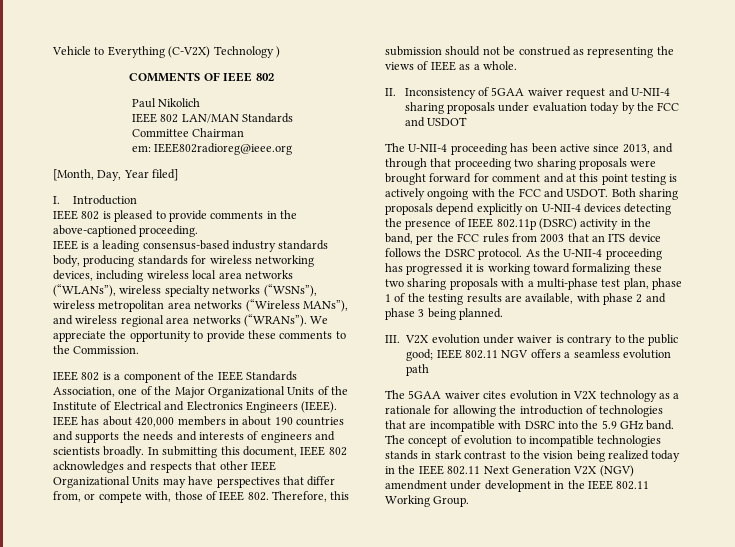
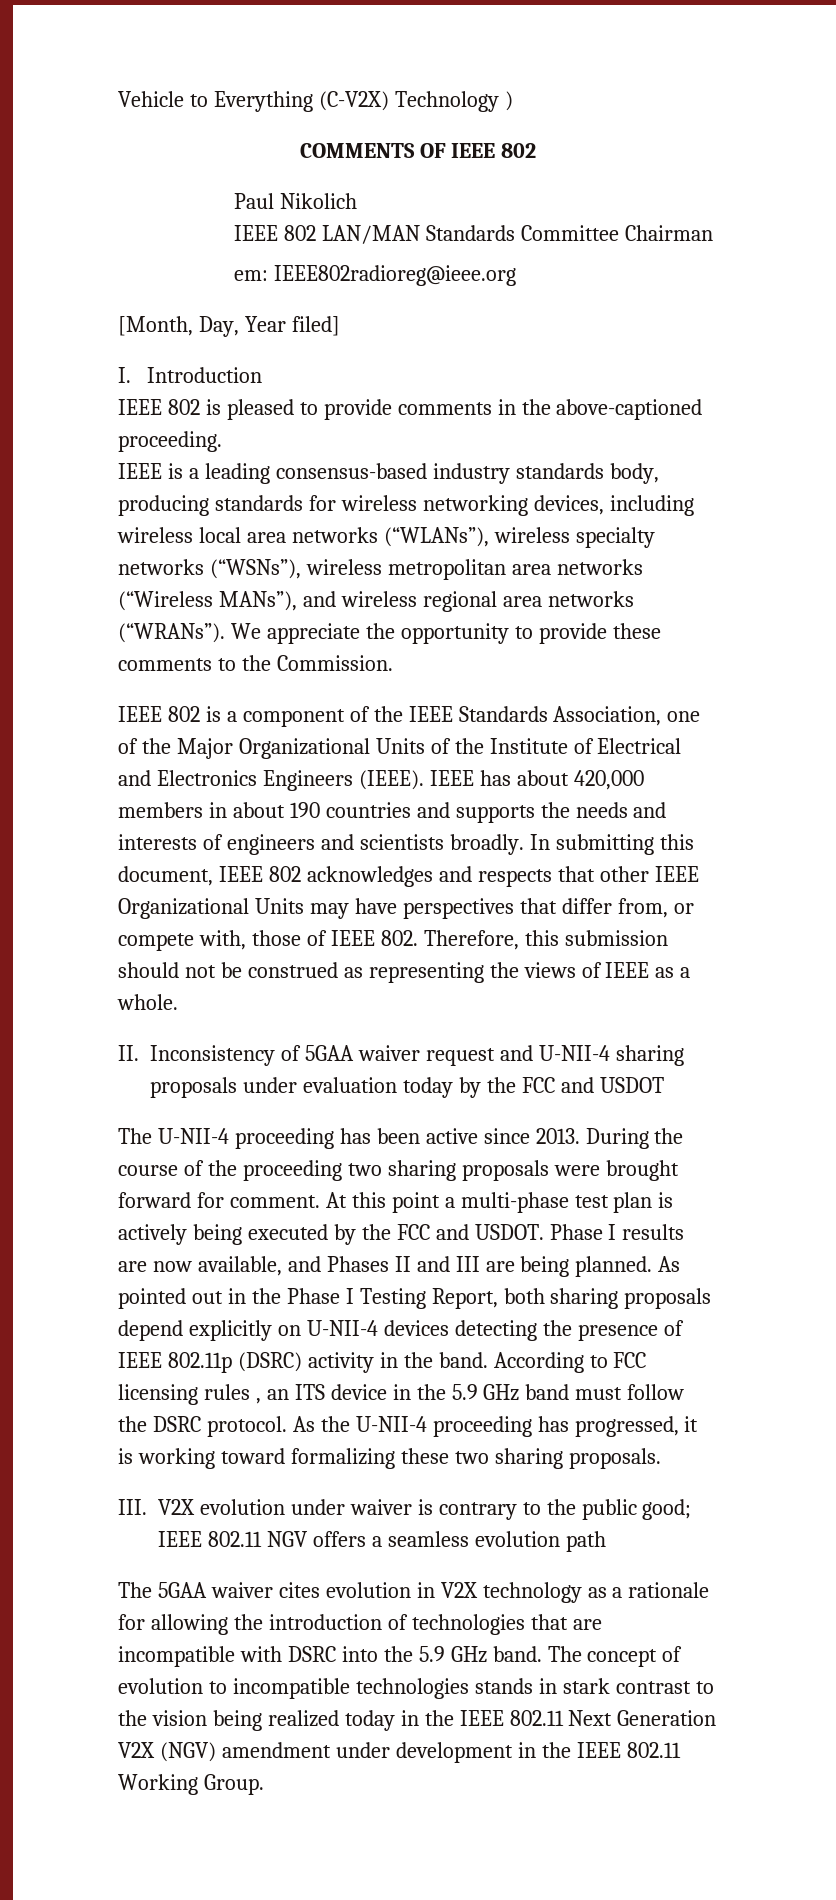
[622,143,673,154] [385,158,452,170] 2013, and through that -> [535,1128,684,1149] [118,1160,237,1176] 2013. During the course of the
[492,173,678,185] [385,188,636,200] comment and at this point testing is actively ongoing with the FCC and USDOT. Both -> [229,1192,674,1213] [118,1224,685,1245] [118,1256,681,1277] [118,1288,545,1309] comment. At this point a multi-phase test plan is actively being executed by the FCC and USDOT. Phase I results are now available, and Phases II and III are being planned. As pointed out in the Phase I Testing Report, both
[385,233,661,245] [385,248,421,257] band, per the FCC rules from 2003 that an ITS device follows -> [438,1352,647,1373] [118,1384,685,1405] band. According to FCC licensing rules , an ITS device in the 5.9 GHz band must follow
[406,263,464,275] progressed -> [574,1416,679,1437] progressed,
[449,278,682,290] [385,293,666,305] [385,308,504,320] proposals with a multi-phase test plan, phase 1 of the testing results are available, with phase 2 and phase 3 being planned. -> [568,1448,661,1469] proposals.

